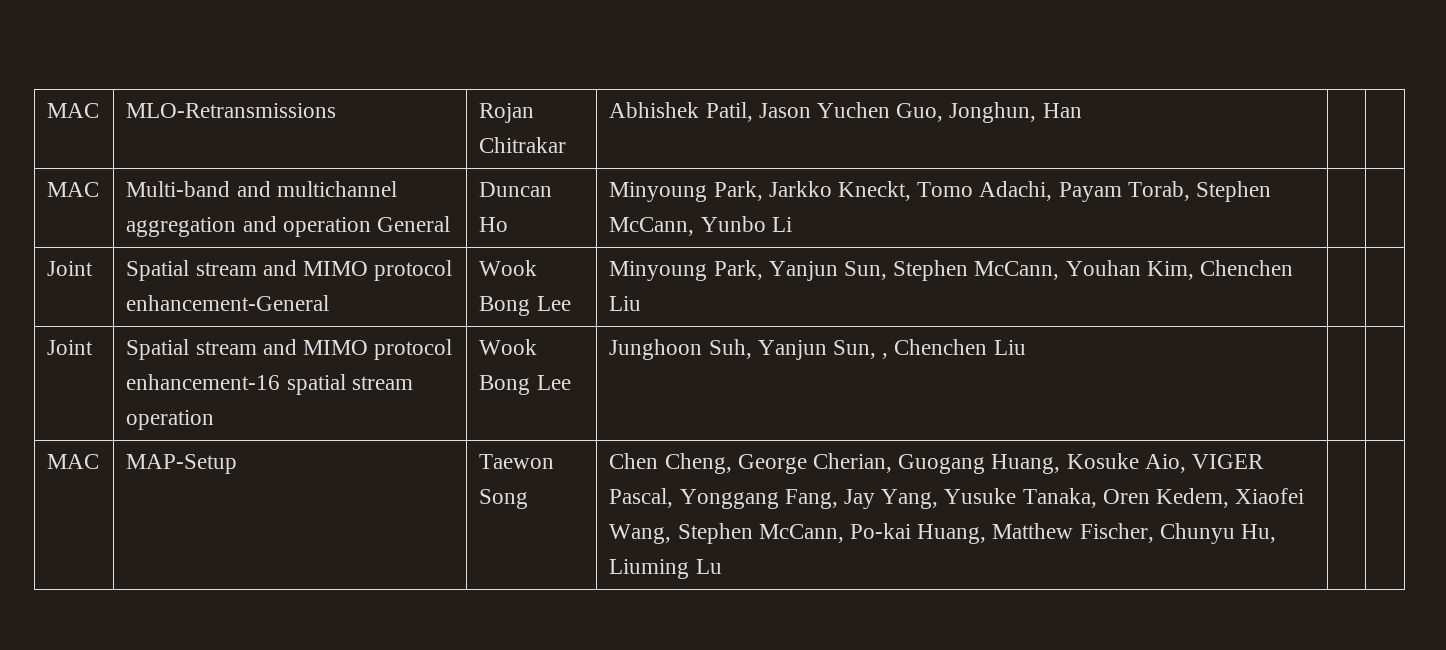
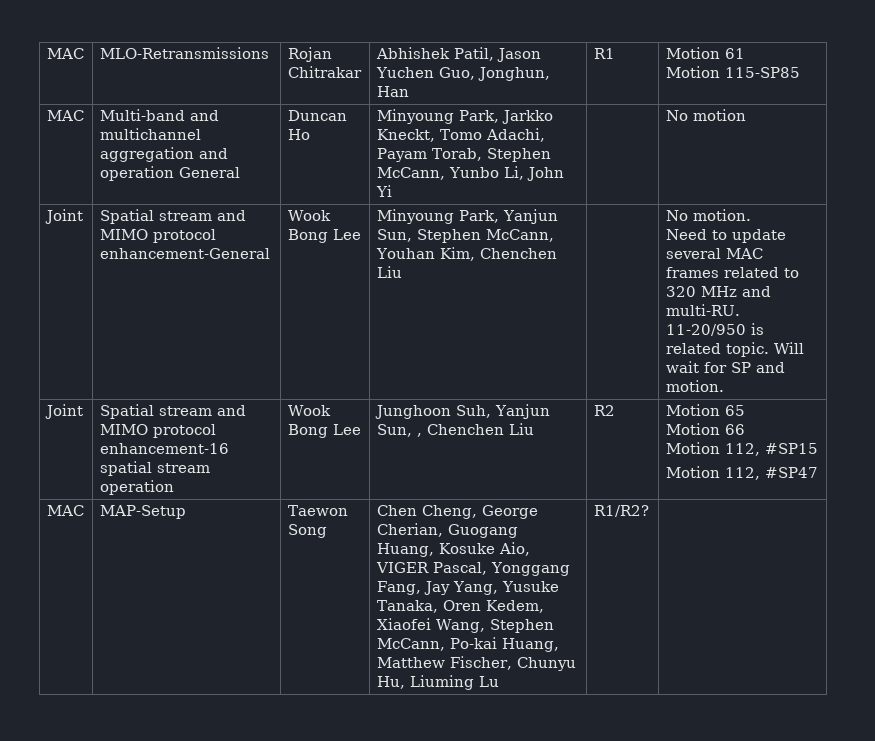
(1082, 110) | -> [593,48,615,59] [665,47,745,59] [665,66,800,78] R1 | Motion 61 // Motion 115-SP85
[771,217,792,232] Li | | -> [503,166,564,181] [375,185,392,197] [665,109,746,121] Li, John Yi | | No motion
(642, 303) none -> [665,209,751,221] [665,229,786,243] [665,248,763,259] [665,267,799,278] [665,286,771,297] [665,304,740,316] [665,323,764,336] [665,342,804,357] [665,361,785,373] [665,380,724,392] No motion. // Need to update several MAC frames related to 320 MHz and multi-RU. 11-20/950 is related topic. Will wait for SP and motion.
(1026, 347) | -> [593,405,615,416] [665,404,745,416] [665,423,745,435] [665,442,818,456] [665,466,818,480] R2 | Motion 65 // Motion 66 // Motion 112, #SP15 // Motion 112, #SP47
(722, 566) none -> [593,505,649,517] R1/R2?

